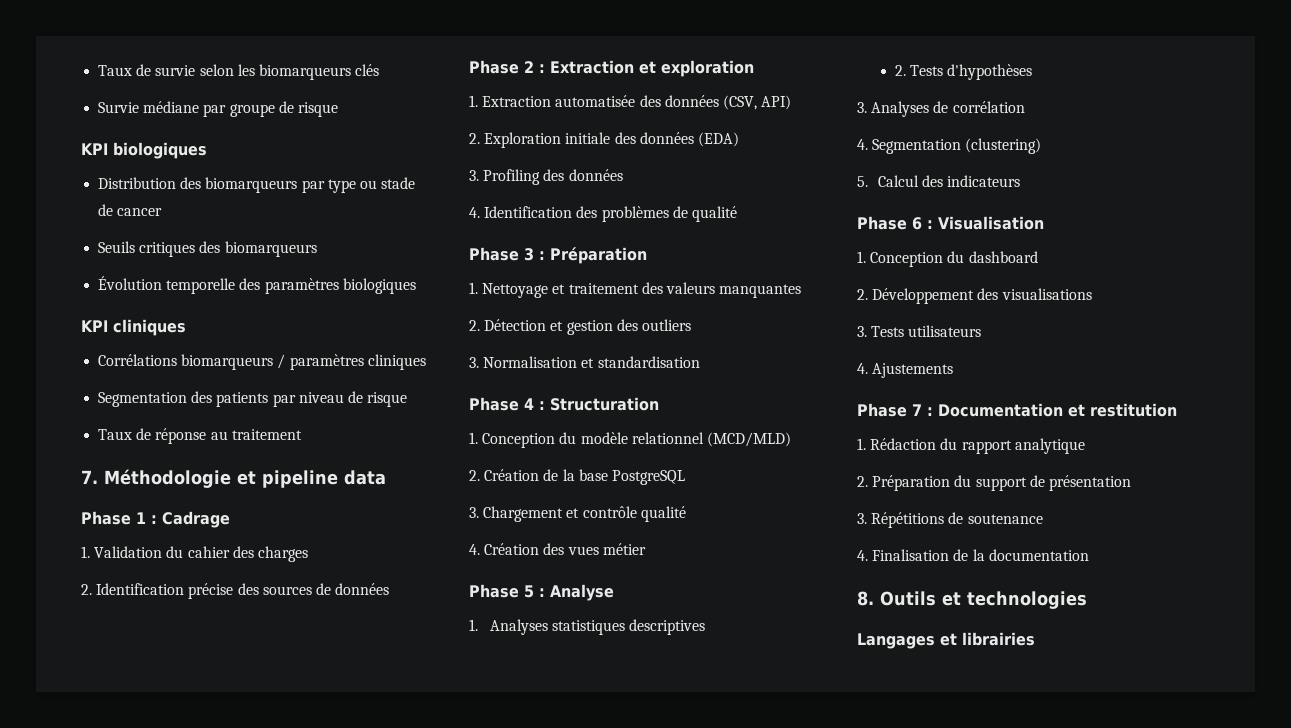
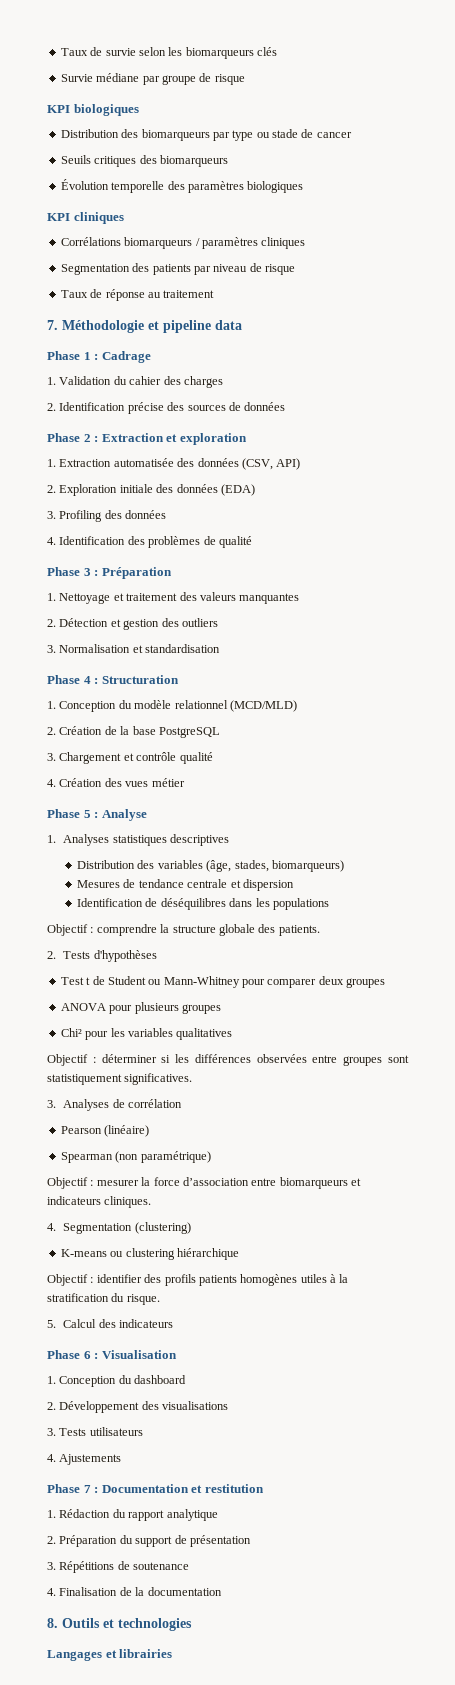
[895,64,1033,80] [857,101,1025,117] [857,138,1042,154] 2. Tests d'hypothèses // 3. Analyses de corrélation // 4. Segmentation (clustering) -> [77,860,344,872] [77,879,294,891] [77,898,329,910] [47,924,320,936] [47,950,157,962] [60,976,386,988] [60,1002,221,1014] [60,1028,233,1040] [47,1054,409,1066] [47,1073,193,1085] [47,1099,183,1111] [60,1125,150,1137] [60,1151,211,1163] [47,1177,361,1189] [47,1196,152,1208] [47,1222,191,1234] [60,1248,239,1260] [47,1274,349,1286] [47,1293,160,1305] Distribution des variables (âge, stades, biomarqueurs) // Mesures de tendance centrale et dispersion // Identification de déséquilibres dans les populations // Objectif : comprendre la structure globale des patients. // 2. Tests d'hypothèses // Test t de Student ou Mann-Whitney pour comparer deux groupes // ANOVA pour plusieurs groupes // Chi² pour les variables qualitatives // Objectif : déterminer si les différences observées entre groupes sont statistiquement significatives. // 3. Analyses de corrélation // Pearson (linéaire) // Spearman (non paramétrique) // Objectif : mesurer la force d’association entre biomarqueurs et indicateurs cliniques. // 4. Segmentation (clustering) // K-means ou clustering hiérarchique // Objectif : identifier des profils patients homogènes utiles à la stratification du risque.

